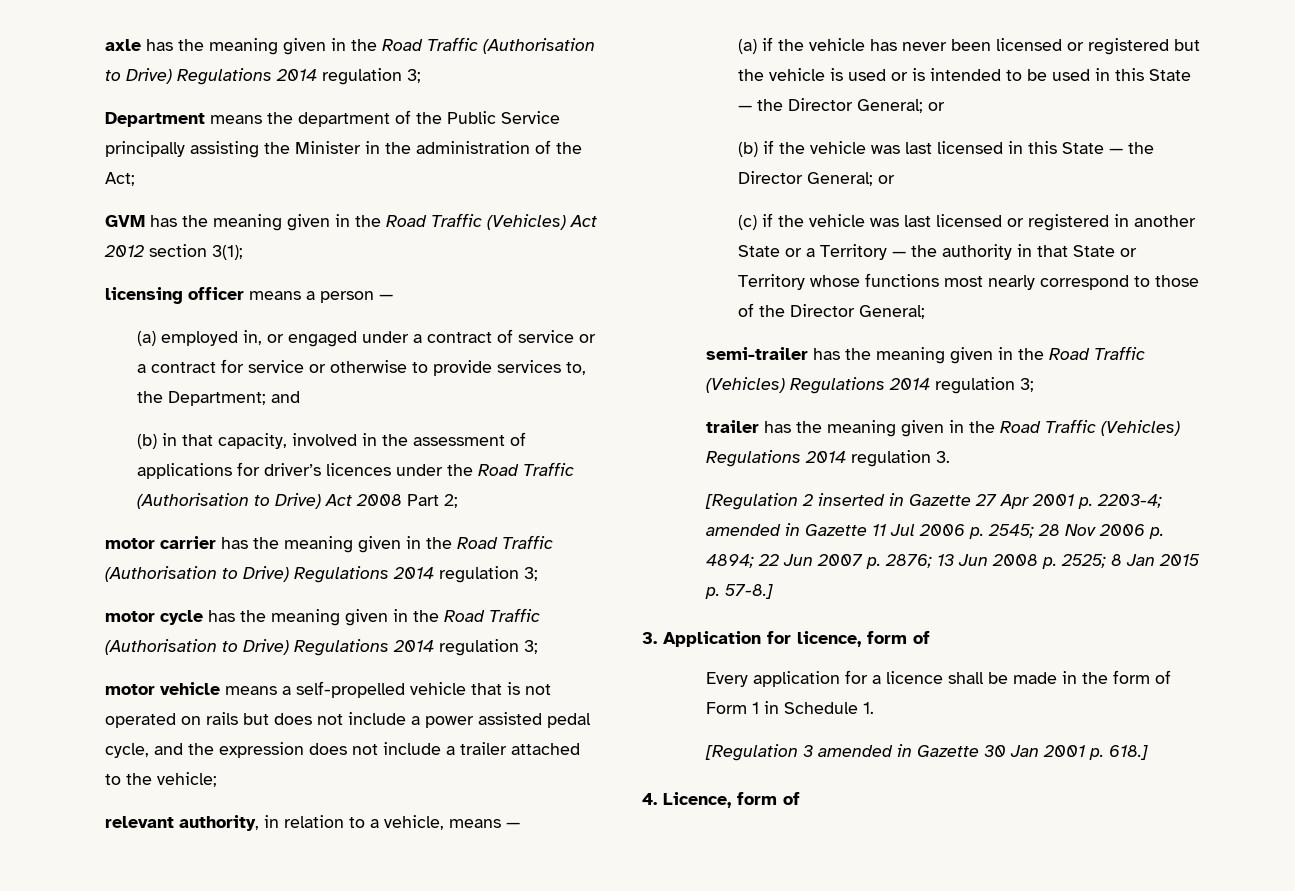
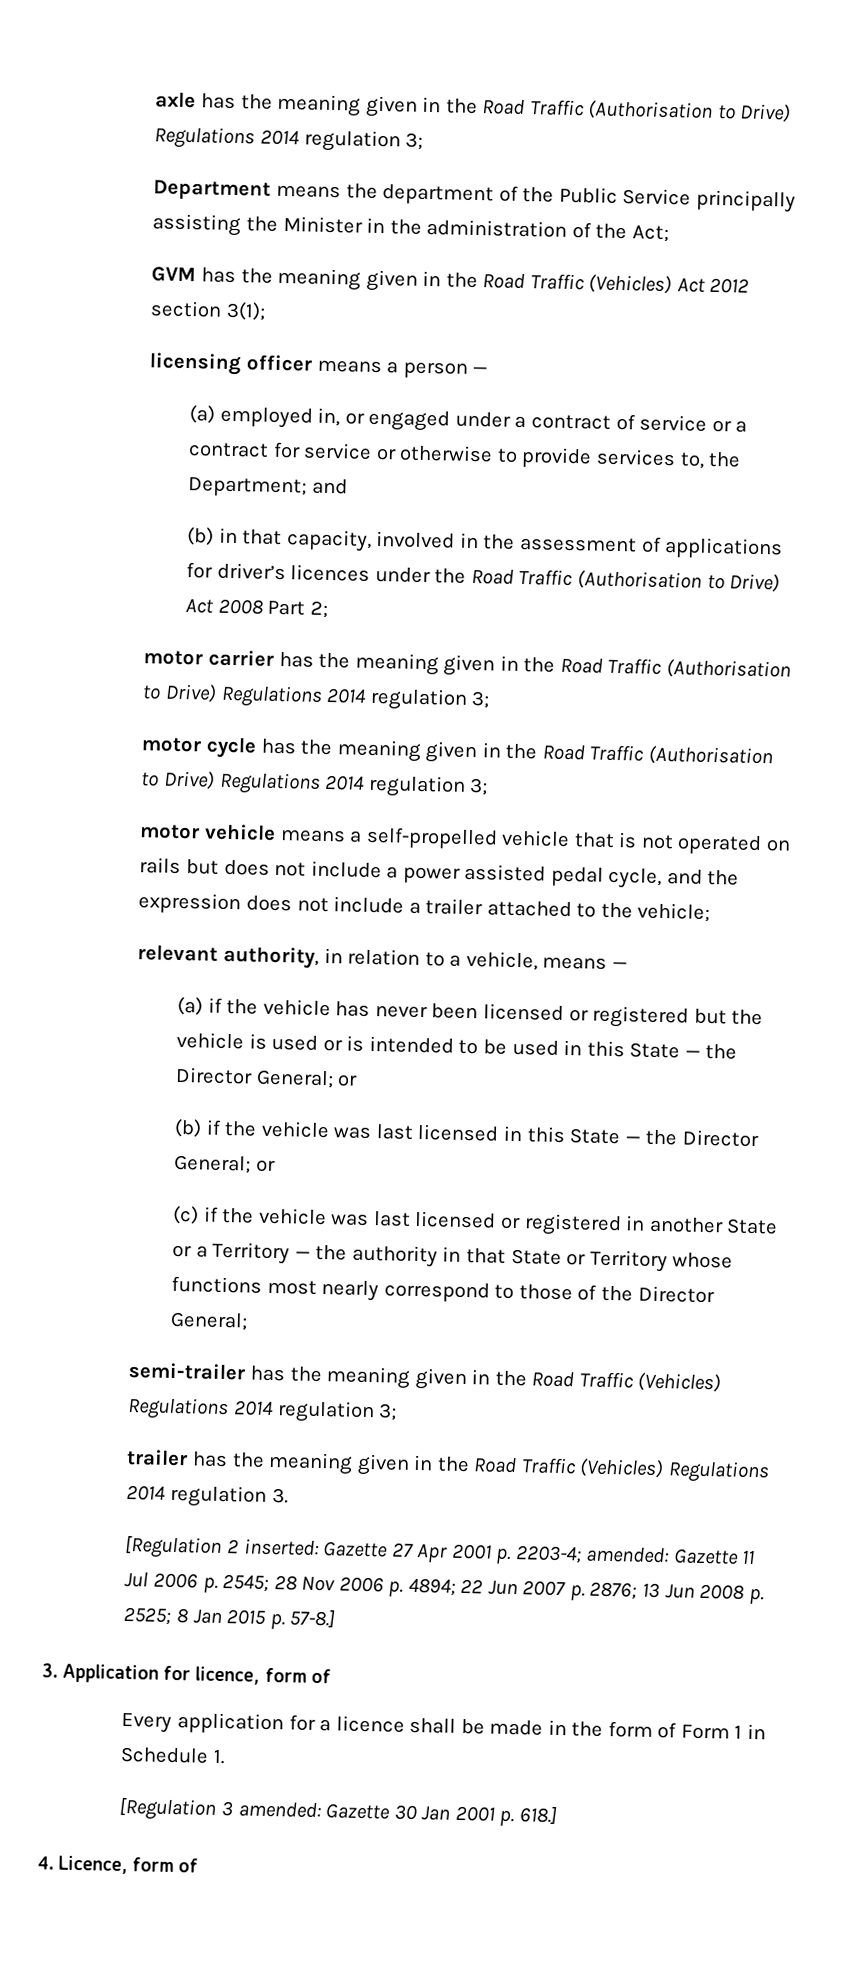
[817,493,904,506] inserted in -> [243,1538,319,1556] inserted:
[705,523,800,536] amended in -> [585,1546,670,1564] amended:
[817,744,912,757] amended in -> [237,1801,321,1819] amended:

